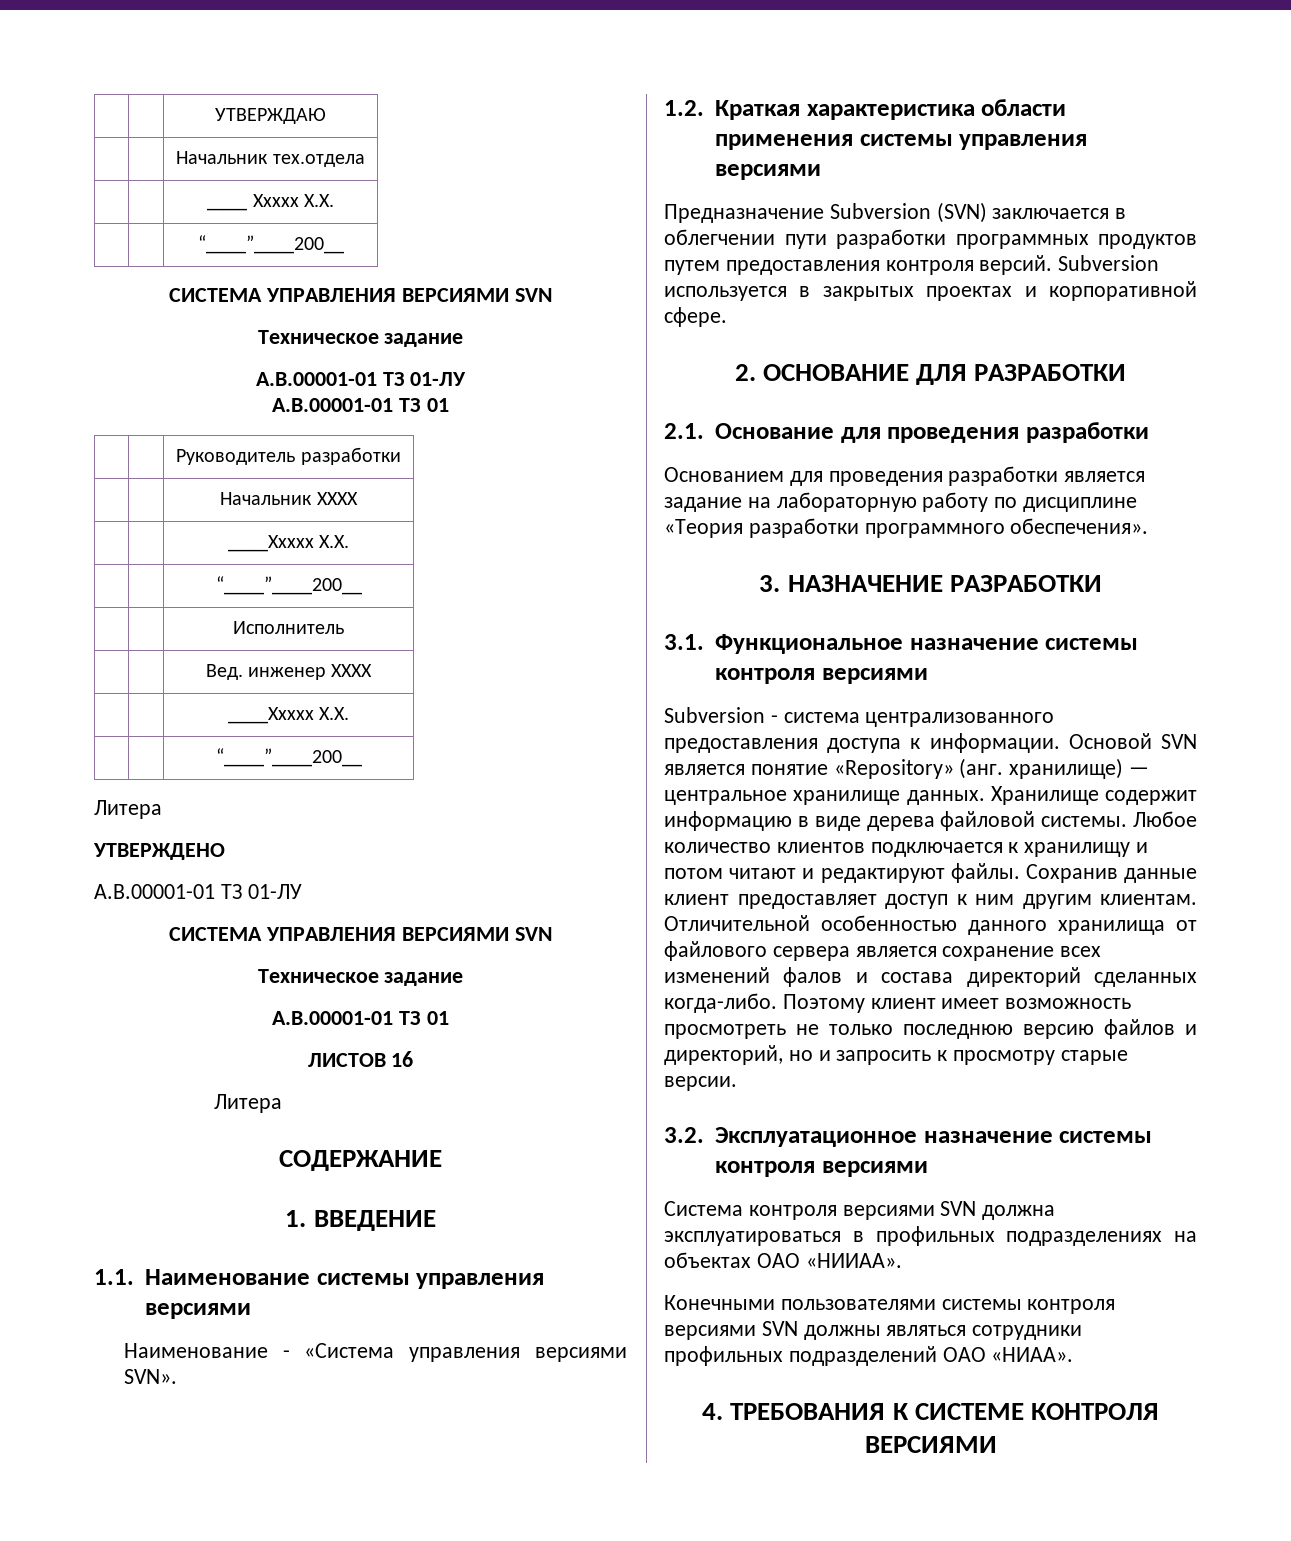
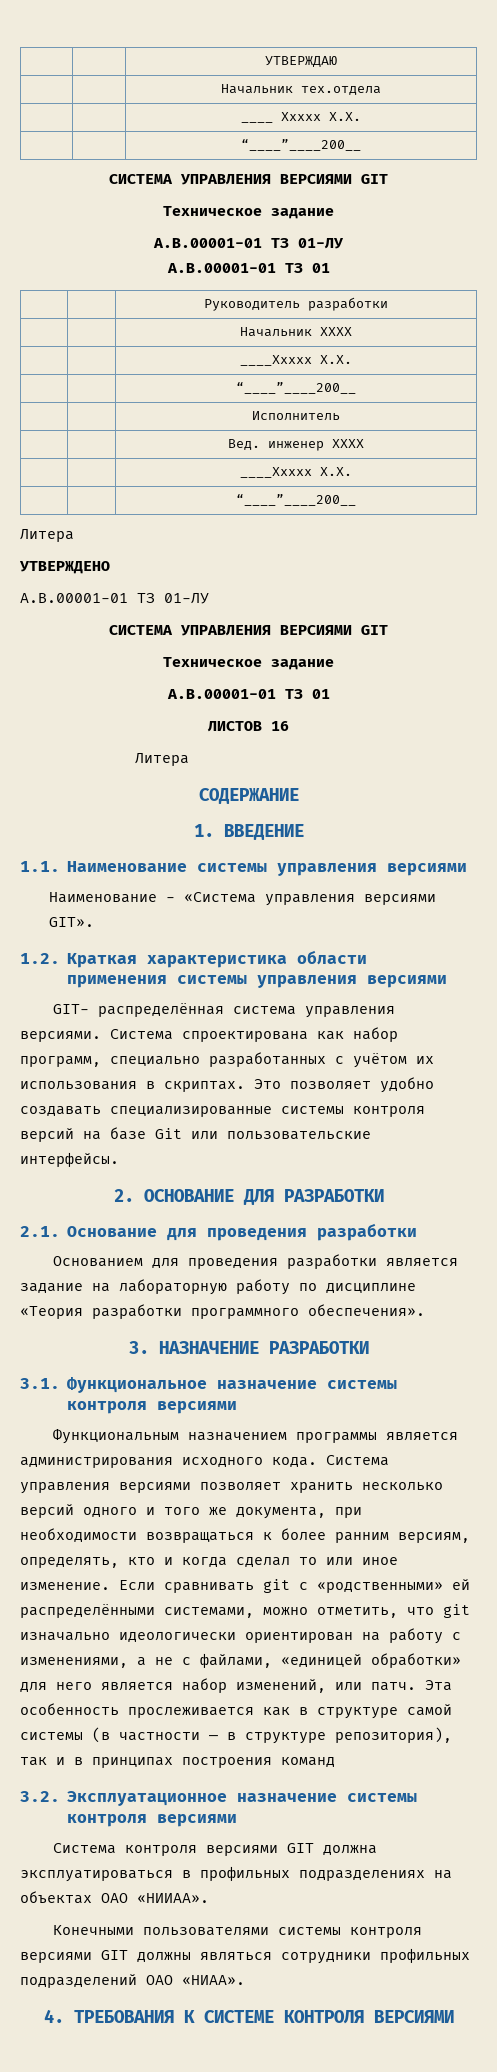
[514,288,552,302] SVN -> [361,174,388,184] GIT
[514,927,552,941] SVN -> [361,625,388,635] GIT
[123,1369,177,1384] SVN». -> [48,917,94,927] GIT».
[664,202,1127,223] [664,229,1197,249] [664,255,1160,275] [664,281,1197,301] [664,307,727,327] Предназначение Subversion (SVN) заключается в облегчении пути разработки программных продуктов путем предоставления контроля версий. Subversion используется в закрытых проектах и корпоративной сфере. -> [52,1003,395,1018] [20,1027,398,1042] [20,1052,434,1068] [20,1077,434,1093] [20,1106,425,1117] [20,1127,371,1142] [20,1152,119,1167] GIT- распределённая система управления версиями. Система спроектирована как набор программ, специально разработанных с учётом их использования в скриптах. Это позволяет удобно создавать специализированные системы контроля версий на базе Git или пользовательские интерфейсы.
[664,707,1055,727] [664,733,1197,753] [664,758,1150,779] [664,786,1197,805] [664,811,1197,831] [664,842,1149,857] [664,863,1197,883] [664,894,1197,909] [664,915,1197,935] [664,941,1102,961] [664,967,1197,987] [664,993,1132,1013] [664,1019,1197,1039] [664,1045,1128,1065] [664,1076,737,1091] Subversion - система централизованного предоставления доступа к информации. Основой SVN является понятие «Repository» (анг. хранилище) — центральное хранилище данных. Хранилище содержит информацию в виде дерева файловой системы. Любое количество клиентов подключается к хранилищу и потом читают и редактируют файлы. Сохранив данные клиент предоставляет доступ к ним другим клиентам. Отличительной особенностью данного хранилища от файлового сервера является сохранение всех изменений фалов и состава директорий сделанных когда-либо. Поэтому клиент имеет возможность просмотреть не только последнюю версию файлов и директорий, но и запросить к просмотру старые версии. -> [52,1429,458,1444] [20,1455,389,1468] [20,1482,443,1494] [20,1504,362,1519] [20,1528,470,1543] [20,1557,398,1568] [20,1579,470,1593] [20,1604,470,1618] [20,1628,461,1644] [20,1653,461,1668] [20,1678,452,1693] [20,1703,452,1719] [20,1727,452,1744] [20,1757,335,1768] Функциональным назначением программы является администрирования исходного кода. Система управления версиями позволяет хранить несколько версий одного и того же документа, при необходимости возвращаться к более ранним версиям, определять, кто и когда сделал то или иное изменение. Если сравнивать git с «родственными» ей распределёнными системами, можно отметить, что git изначально идеологически ориентирован на работу с изменениями, а не с файлами, «единицей обработки» для него является набор изменений, или патч. Эта особенность прослеживается как в структуре самой системы (в частности — в структуре репозитория), так и в принципах построения команд
[940,1201,977,1216] SVN -> [286,1843,314,1853] GIT
[761,1321,798,1336] SVN -> [101,1950,128,1960] GIT

